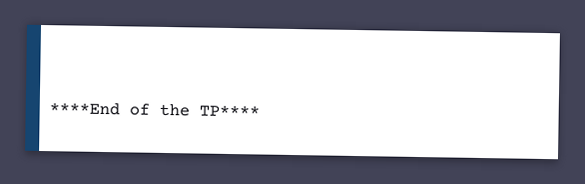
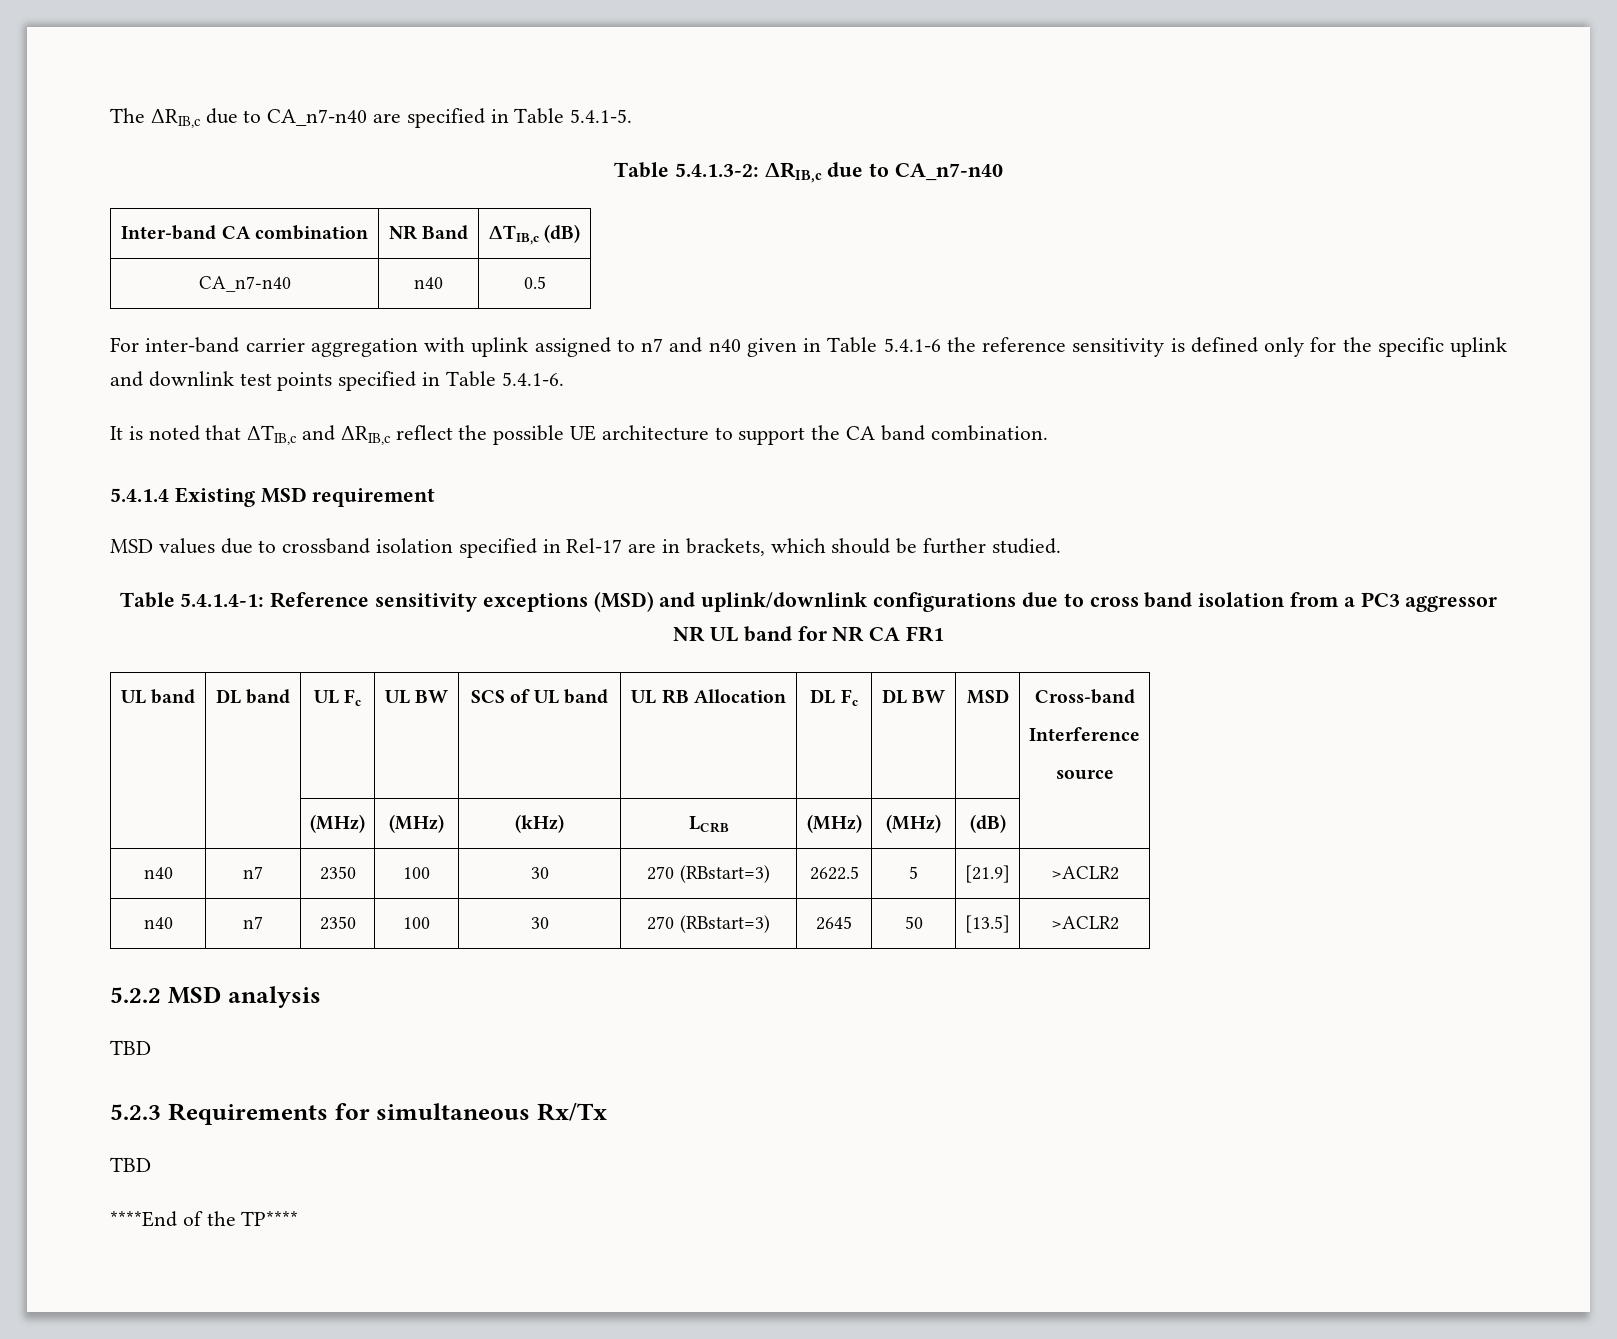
(49, 109) none -> [110,108,633,128] [613,162,1004,183] [121,225,368,240] [388,225,469,240] [488,224,581,245] [198,276,291,292] [414,277,443,289] [523,276,546,289] [110,337,1507,357] [110,371,564,391] [110,425,1048,445] [110,487,436,507] [110,538,1061,558] [119,591,1498,612] [673,626,944,642] [120,689,196,704] [215,689,291,704] [313,689,362,706] [384,690,449,704] [470,689,609,704] [631,689,786,704] [810,689,858,706] [881,689,946,704] [966,689,1009,704] [1034,689,1135,704] [1029,727,1140,741] [1055,770,1114,780] [310,814,365,833] [389,814,444,833] [515,814,564,833] [688,816,729,833] [806,814,862,833] [886,814,941,833] [969,814,1006,833] [143,867,173,879] [243,866,263,879] [319,866,356,880] [403,867,430,879] [530,867,549,879] [647,865,770,883] [809,866,859,880] [909,866,918,879] [965,865,1010,883] [1050,866,1119,880] [143,917,173,929] [243,916,263,929] [319,916,356,930] [403,917,430,929] [530,917,549,929] [647,915,770,933] [816,916,852,930] [904,916,923,929] [965,915,1010,933] [1050,916,1119,930] [110,986,321,1008] [110,1040,151,1055] [110,1102,607,1125] [110,1157,151,1172] The ΔRIB,c due to CA_n7-n40 are specified in Table 5.4.1-5. // Table 5.4.1.3-2: ΔRIB,c due to CA_n7-n40 // Inter-band CA combination | NR Band | ΔTIB,c (dB) // CA_n7-n40 | n40 | 0.5 // For inter-band carrier aggregation with uplink assigned to n7 and n40 given in Table 5.4.1-6 the reference sensitivity is defined only for the specific uplink and downlink test points specified in Table 5.4.1-6. // It is noted that ΔTIB,c and ΔRIB,c reflect the possible UE architecture to support the CA band combination. // 5.4.1.4 Existing MSD requirement // MSD values due to crossband isolation specified in Rel-17 are in brackets, which should be further studied. // Table 5.4.1.4-1: Reference sensitivity exceptions (MSD) and uplink/downlink configurations due to cross band isolation from a PC3 aggressor NR UL band for NR CA FR1 // UL band | DL band | UL Fc | UL BW | SCS of UL band | UL RB Allocation | DL Fc | DL BW | MSD | Cross-band // Interference // source // | | (MHz) | (MHz) | (kHz) | LCRB | (MHz) | (MHz) | (dB) | // n40 | n7 | 2350 | 100 | 30 | 270 (RBstart=3) | 2622.5 | 5 | [21.9] | >ACLR2 // n40 | n7 | 2350 | 100 | 30 | 270 (RBstart=3) | 2645 | 50 | [13.5] | >ACLR2 // 5.2.2 MSD analysis // TBD // 5.2.3 Requirements for simultaneous Rx/Tx // TBD //

